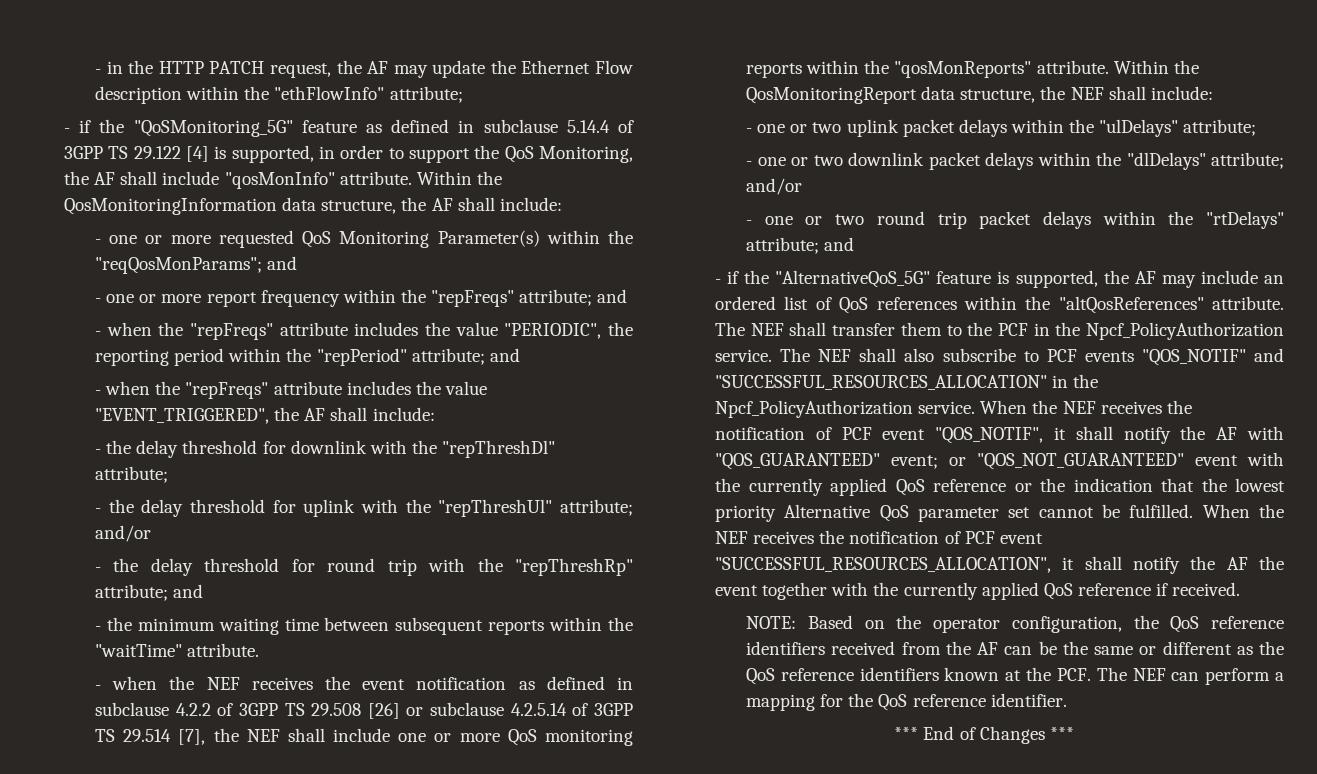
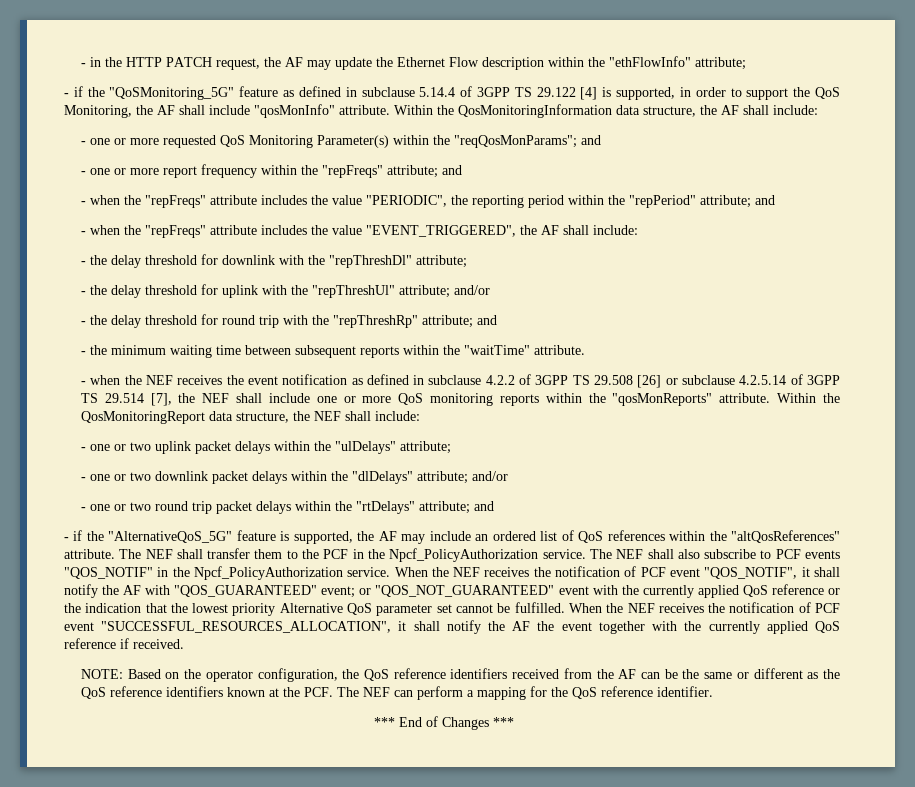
[1254,348,1284,362] [715,375,1048,390] and "SUCCESSFUL_RESOURCES_ALLOCATION" -> (153, 573) none

